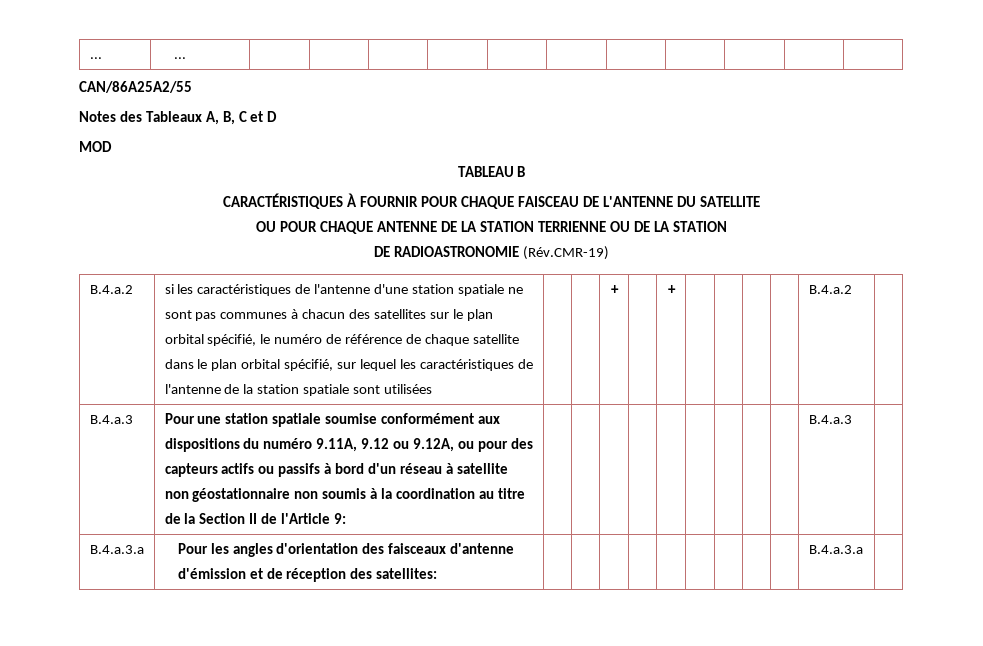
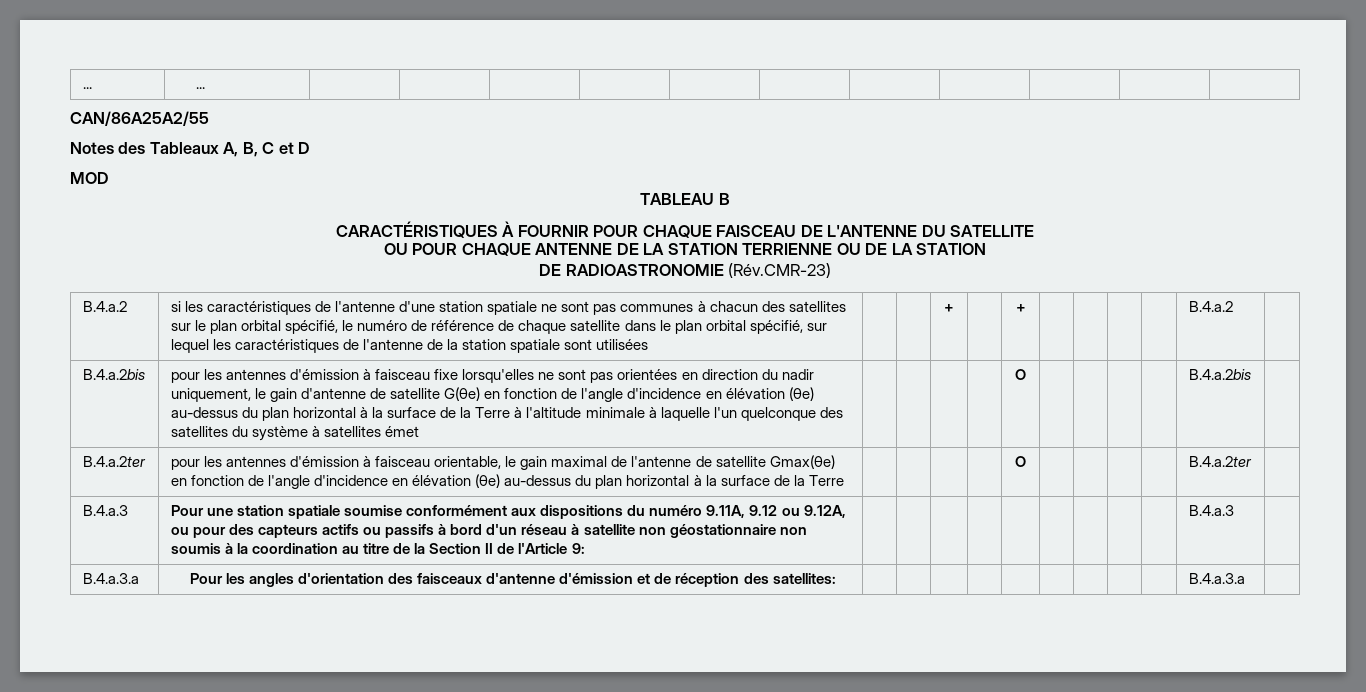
[522,246,609,260] (Rév.CMR-19) -> [727,263,831,278] (Rév.CMR-23)
(852, 289) none -> [82,369,145,380] [170,369,814,383] [170,387,814,402] [170,407,843,421] [170,426,420,441] [1015,369,1026,380] [1188,369,1251,380] [82,456,146,467] [170,455,835,470] [170,474,844,489] [1015,456,1026,467] [1188,456,1252,467] // B.4.a.2bis | pour les antennes d'émission à faisceau fixe lorsqu'elles ne sont pas orientées en direction du nadir uniquement, le gain d'antenne de satellite G(θe) en fonction de l'angle d'incidence en élévation (θe) au-dessus du plan horizontal à la surface de la Terre à l'altitude minimale à laquelle l'un quelconque des satellites du système à satellites émet | | | | | O | | | | | B.4.a.2bis | // B.4.a.2ter | pour les antennes d'émission à faisceau orientable, le gain maximal de l'antenne de satellite Gmax(θe) en fonction de l'angle d'incidence en élévation (θe) au-dessus du plan horizontal à la surface de la Terre | | | | | O | | | | | B.4.a.2ter |

